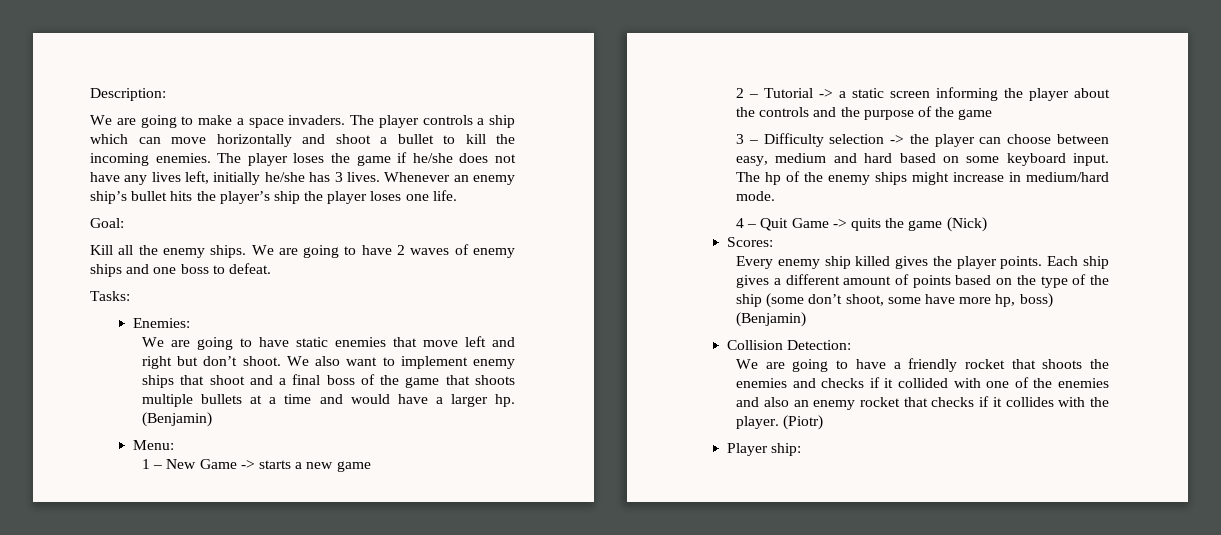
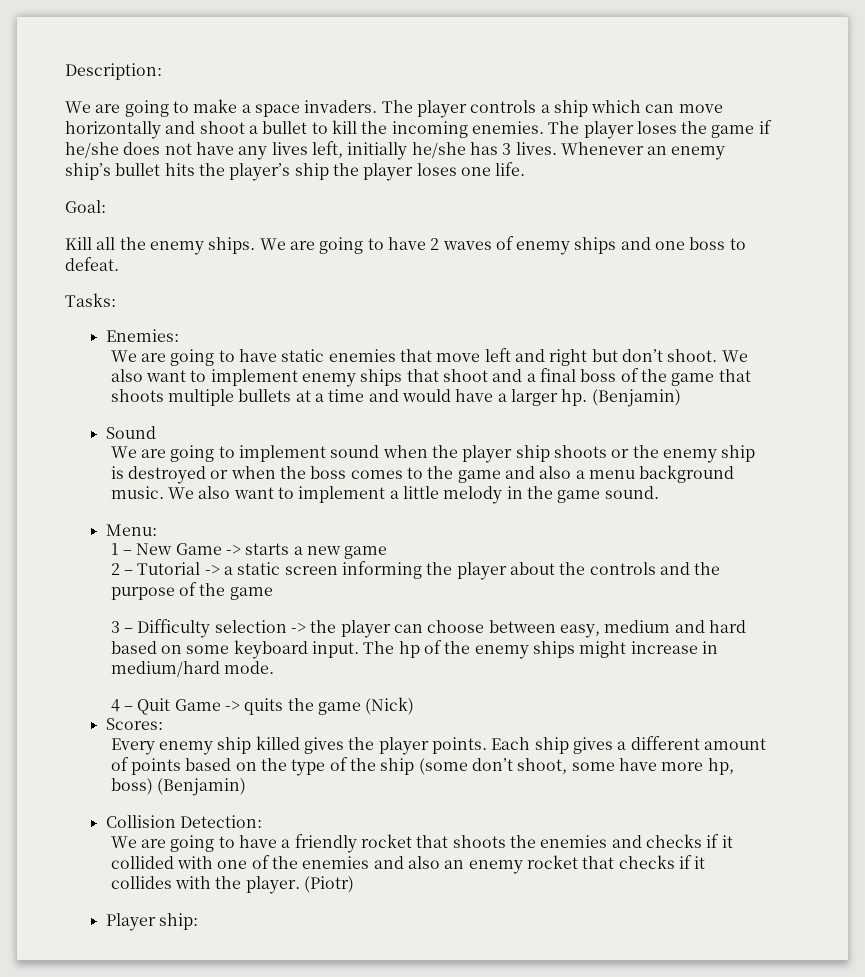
(213, 419) none -> [105,426,156,439] [110,445,756,463] [110,465,735,484] [110,486,659,504] // Sound // We are going to implement sound when the player ship shoots or the enemy ship is destroyed or when the boss comes to the game and also a menu background music. We also want to implement a little melody in the game sound.

